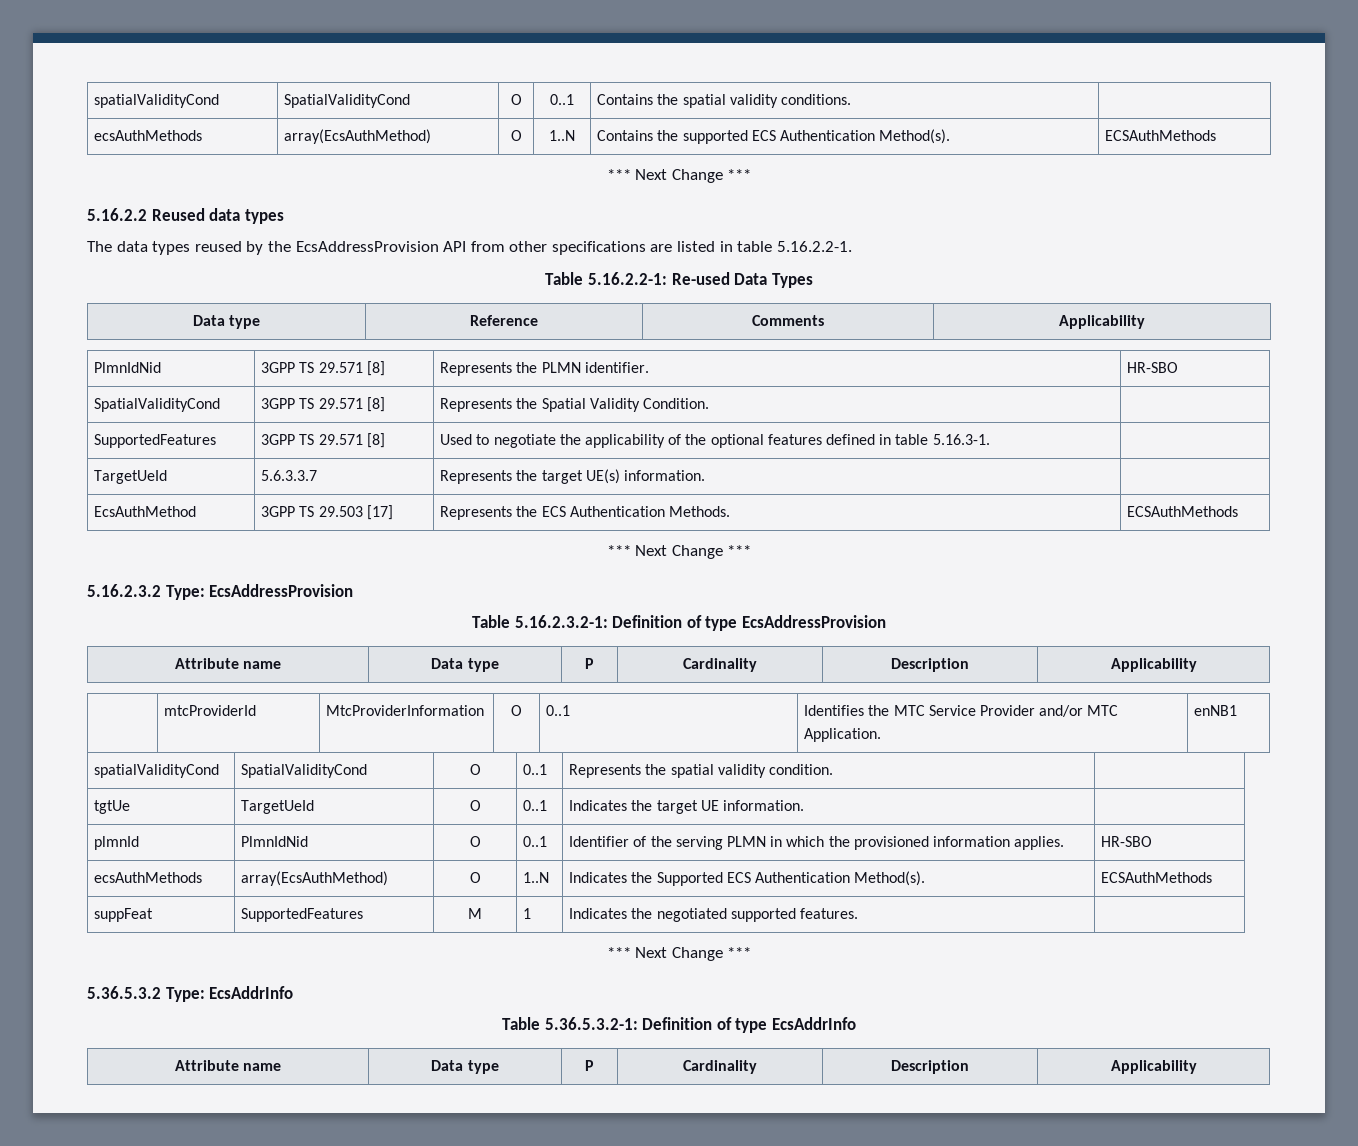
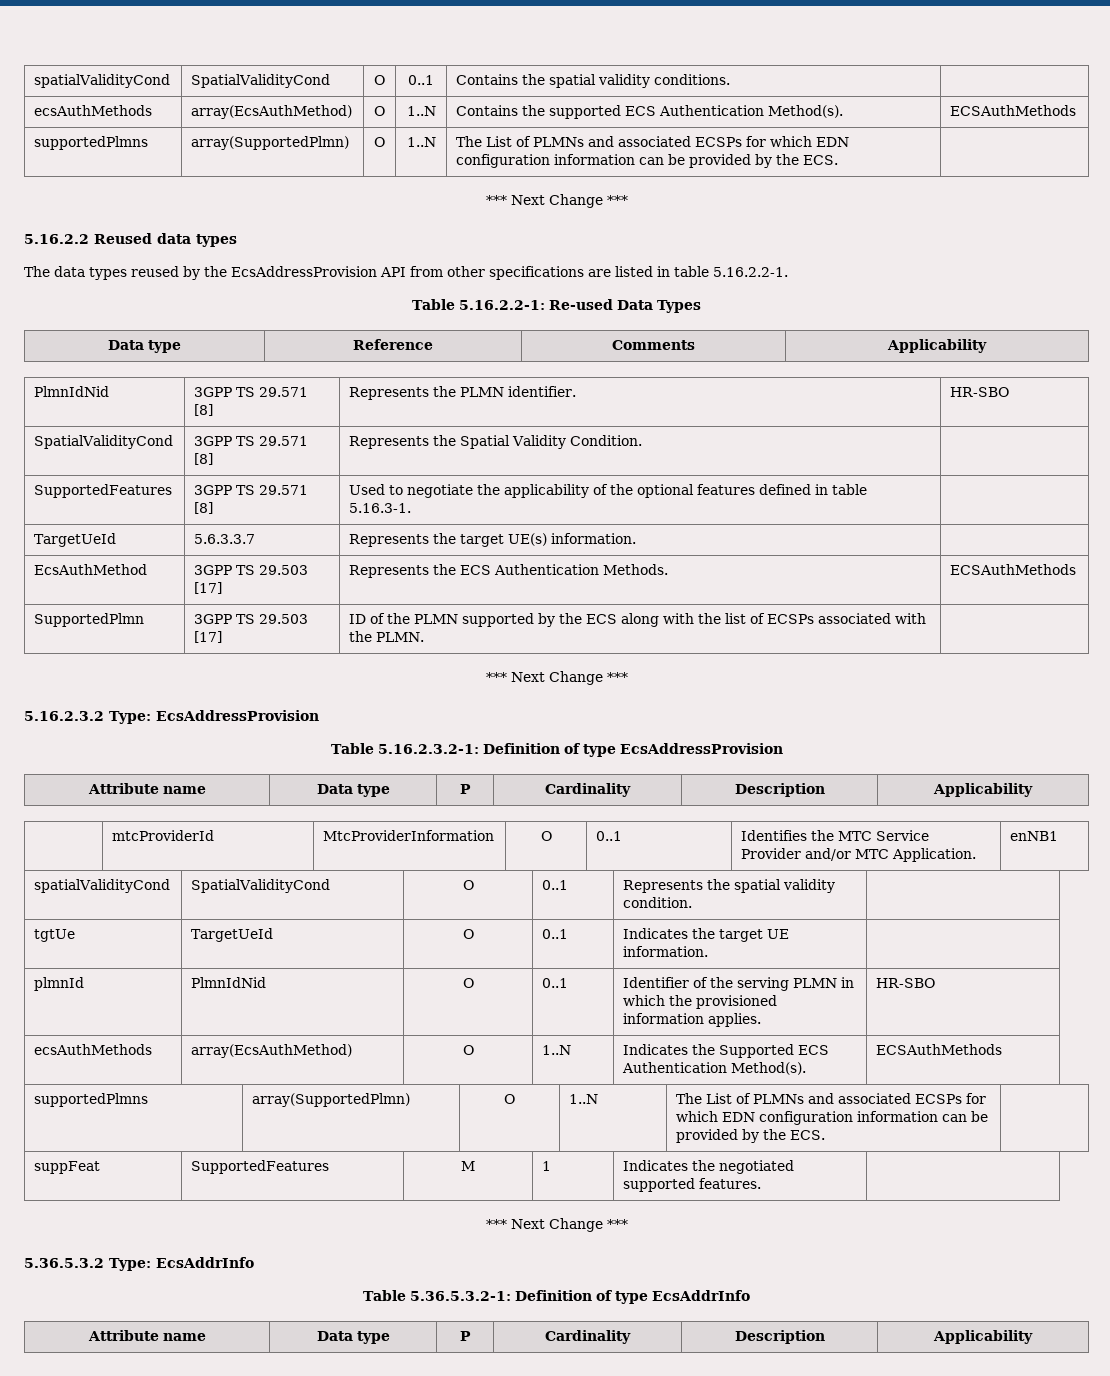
(1217, 135) none -> [34,136,149,150] [191,136,350,150] [374,137,385,147] [406,137,436,147] [456,136,850,147] [456,154,839,168] // supportedPlmns | array(SupportedPlmn) | O | 1..N | The List of PLMNs and associated ECSPs for which EDN configuration information can be provided by the ECS. |
(1239, 511) none -> [34,613,145,627] [194,614,309,624] [194,631,223,643] [349,613,927,627] [349,631,425,642] // SupportedPlmn | 3GPP TS 29.503 [17] | ID of the PLMN supported by the ECS along with the list of ECSPs associated with the PLMN. |
(1213, 877) none -> [34,1093,149,1107] [252,1093,411,1107] [504,1094,515,1104] [569,1094,599,1104] [676,1093,987,1104] [676,1111,989,1125] [676,1129,826,1143] // supportedPlmns | array(SupportedPlmn) | O | 1..N | The List of PLMNs and associated ECSPs for which EDN configuration information can be provided by the ECS. |

